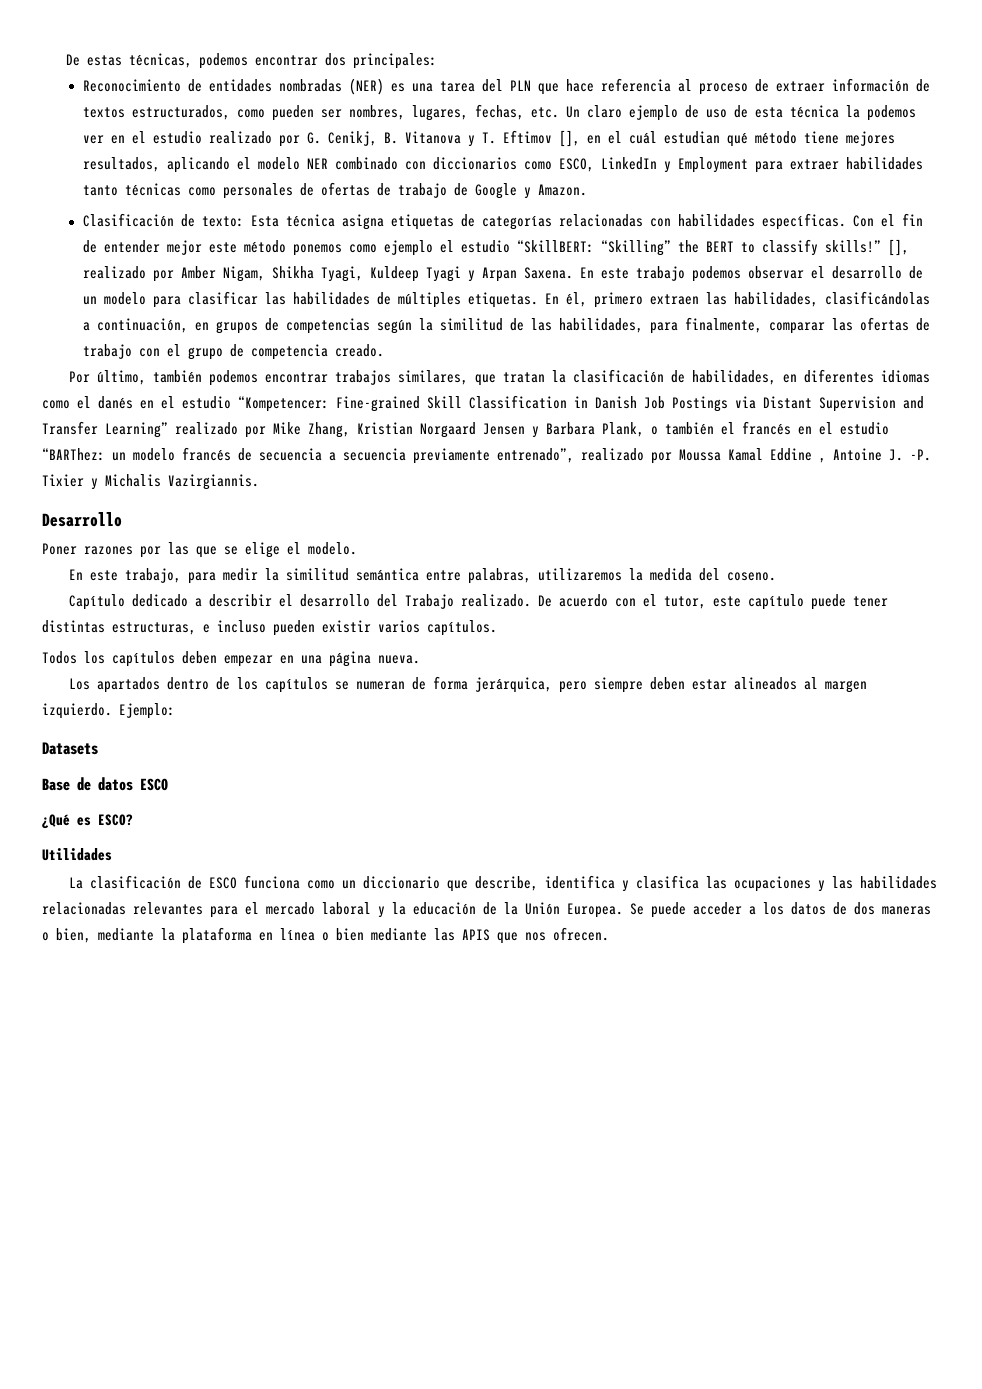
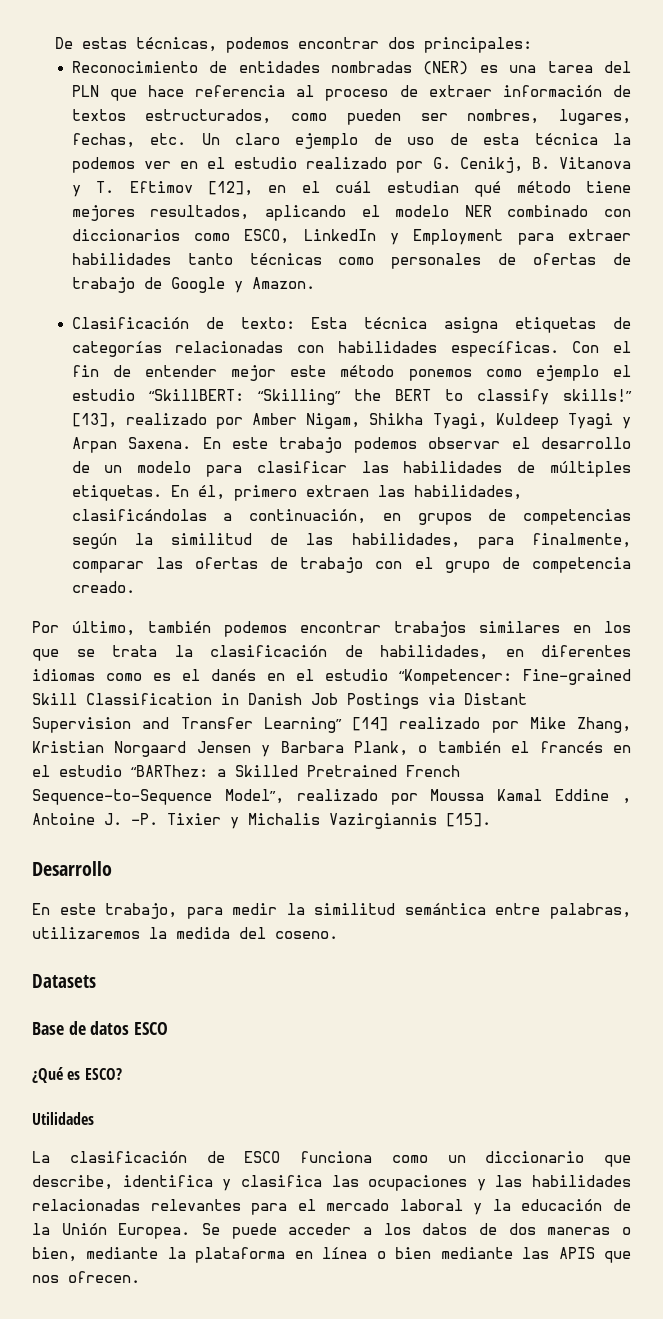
[558,130,580,147] [], -> [207,181,253,196] [12],
[887,239,909,256] [], -> [71,413,117,428] [13],
[398,370,546,386] similares, que tratan -> [479,621,631,633] [32,645,157,661] similares en los que se trata
(70, 404) none -> [153,673,171,681] es
(168, 430) none -> [352,717,388,731] [14]
[112,447,574,464] un modelo francés de secuencia a secuencia previamente entrenado”, -> [217,765,460,777] [32,789,284,805] a Skilled Pretrained French Sequence-to-Sequence Model”,
[168,474,259,490] Vazirgiannis. -> [329,813,491,829] Vazirgiannis [15].
[42,542,357,558] // Poner razones por las que se elige el modelo. -> (112, 868) none
[69,594,889,610] [42,620,497,636] [42,651,420,667] [69,676,868,693] [42,703,175,719] // Capítulo dedicado a describir el desarrollo del Trabajo realizado. De acuerdo con el tutor, este capítulo puede tener distintas estructuras, e incluso pueden existir varios capítulos. // Todos los capítulos deben empezar en una página nueva. // Los apartados dentro de los capítulos se numeran de forma jerárquica, pero siempre deben estar alineados al margen izquierdo. Ejemplo: -> (338, 935) none

